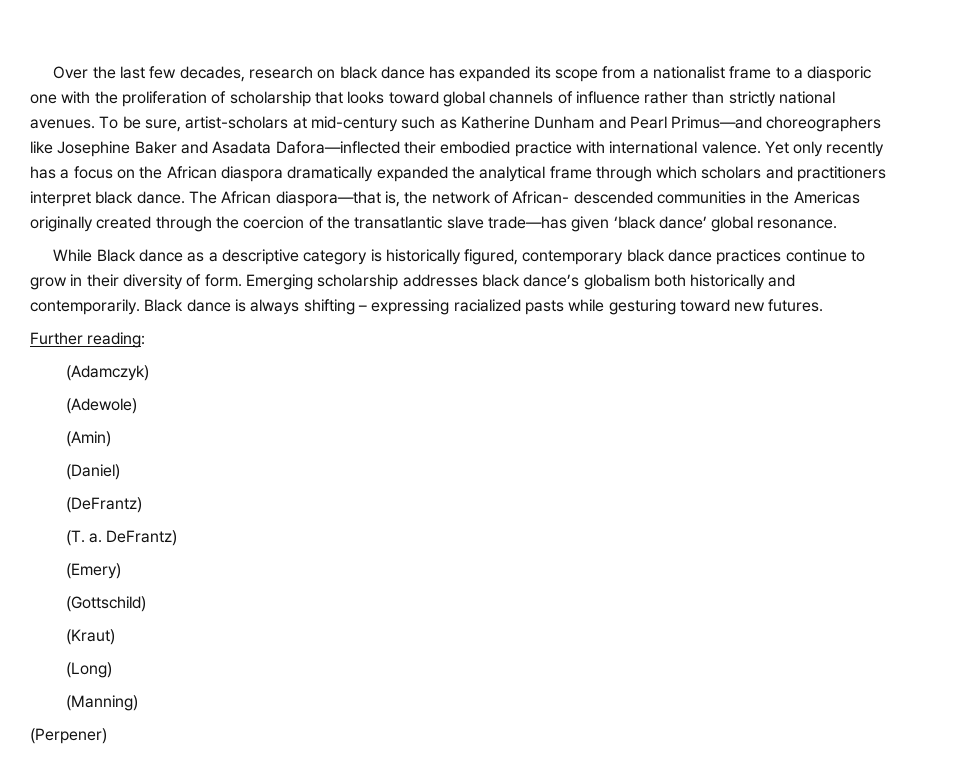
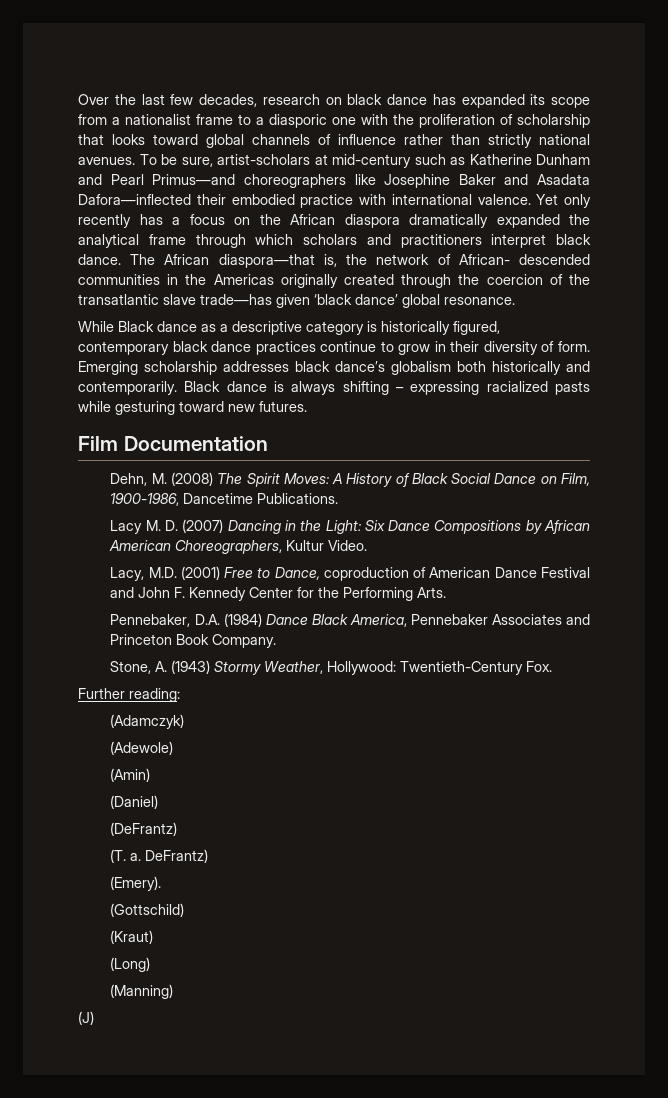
(824, 305) none -> [78,436,268,451] [110,472,590,487] [110,493,339,506] [110,519,590,534] [109,540,368,554] [110,566,590,581] [110,587,447,601] [110,613,590,627] [110,634,277,648] [110,660,553,675] // Film Documentation // Dehn, M. (2008) The Spirit Moves: A History of Black Social Dance on Film, 1900-1986, Dancetime Publications. // Lacy M. D. (2007) Dancing in the Light: Six Dance Compositions by African American Choreographers, Kultur Video. // Lacy, M.D. (2001) Free to Dance, coproduction of American Dance Festival and John F. Kennedy Center for the Performing Arts. // Pennebaker, D.A. (1984) Dance Black America, Pennebaker Associates and Princeton Book Company. // Stone, A. (1943) Stormy Weather, Hollywood: Twentieth-Century Fox.
[65,563,121,579] (Emery) -> [110,876,162,891] (Emery).
[30,728,107,744] (Perpener) -> [78,1011,94,1025] (J)

